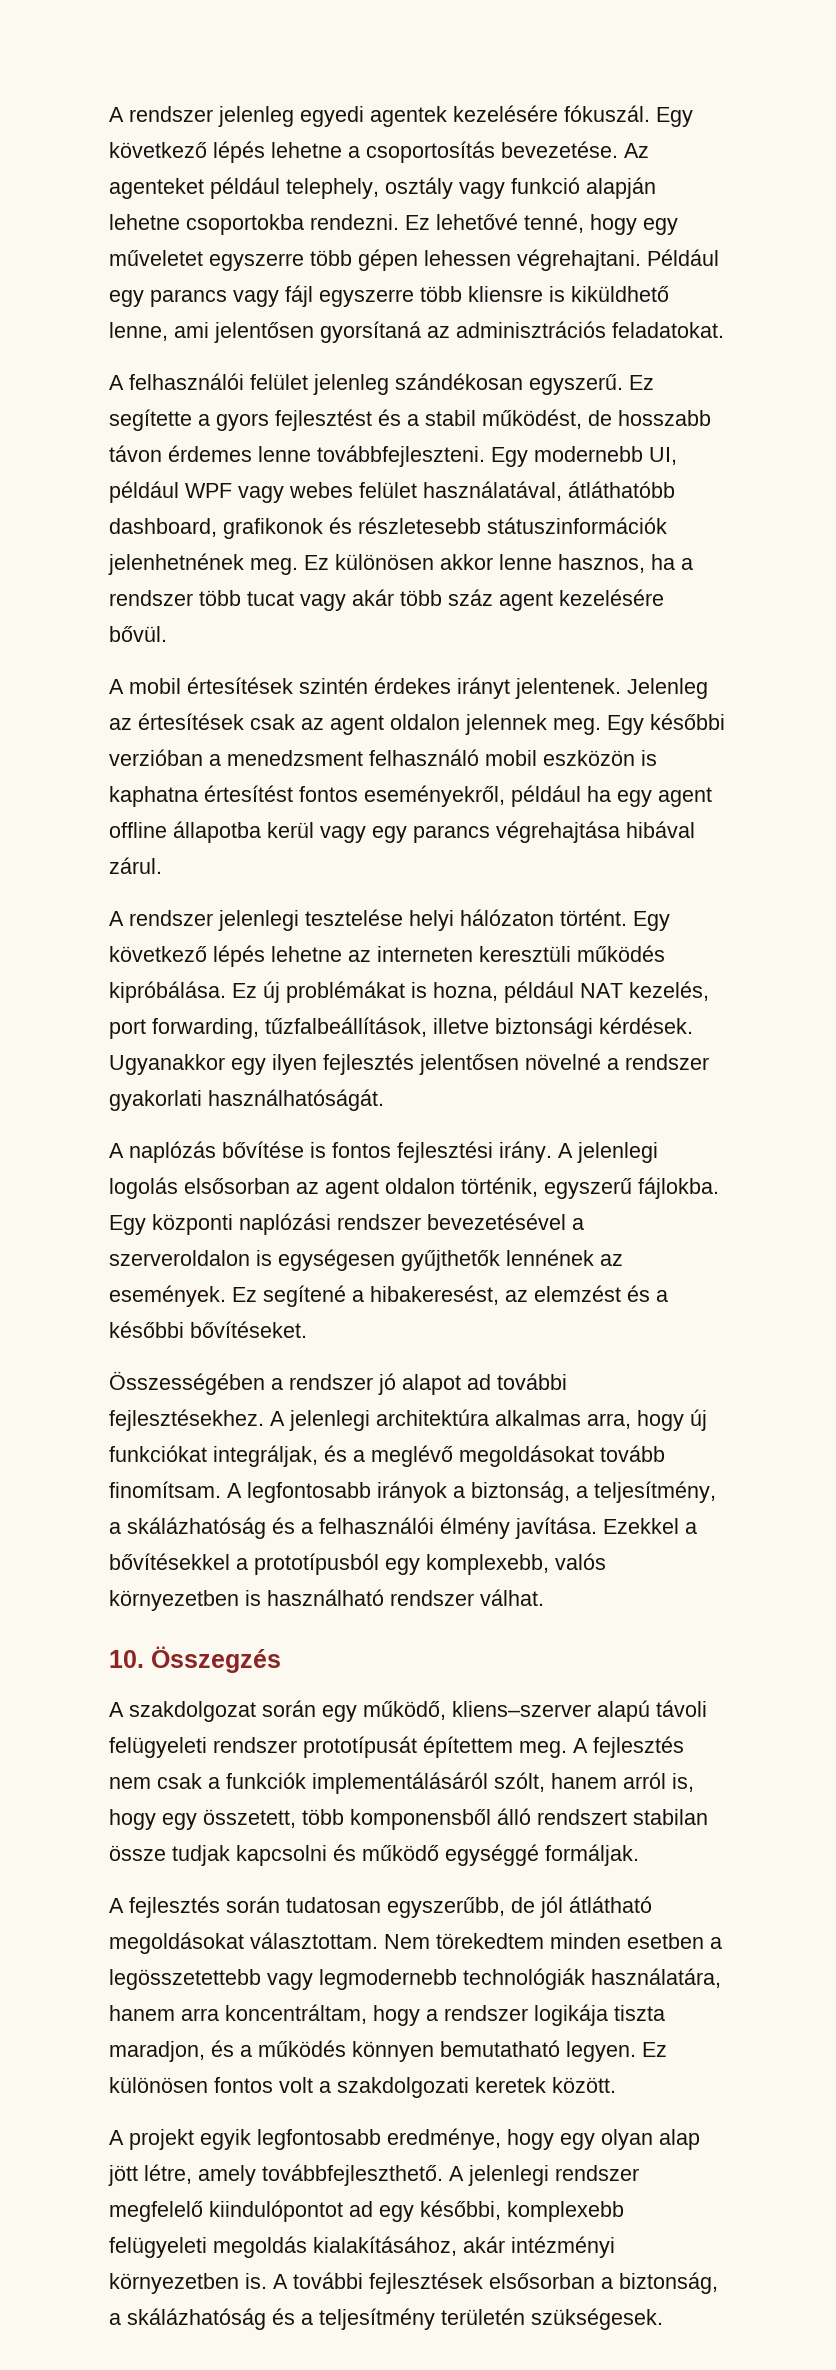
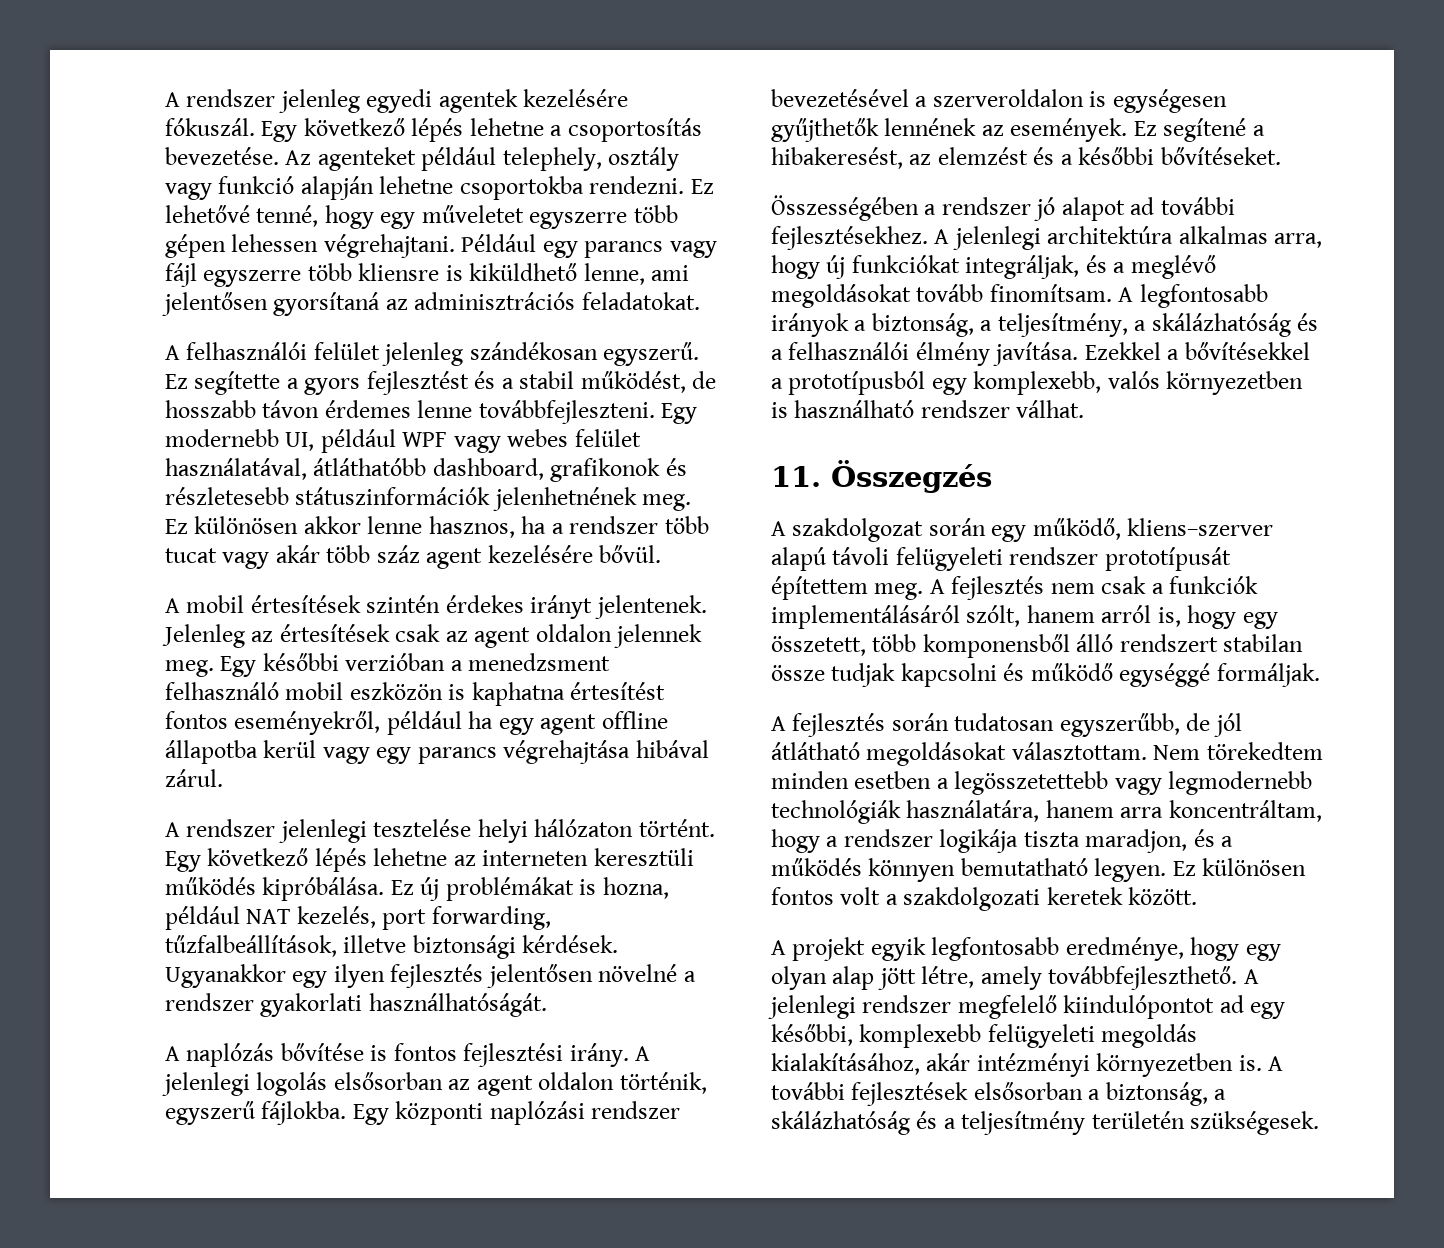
[109,1650,144,1668] 10. -> [771,466,821,487] 11.

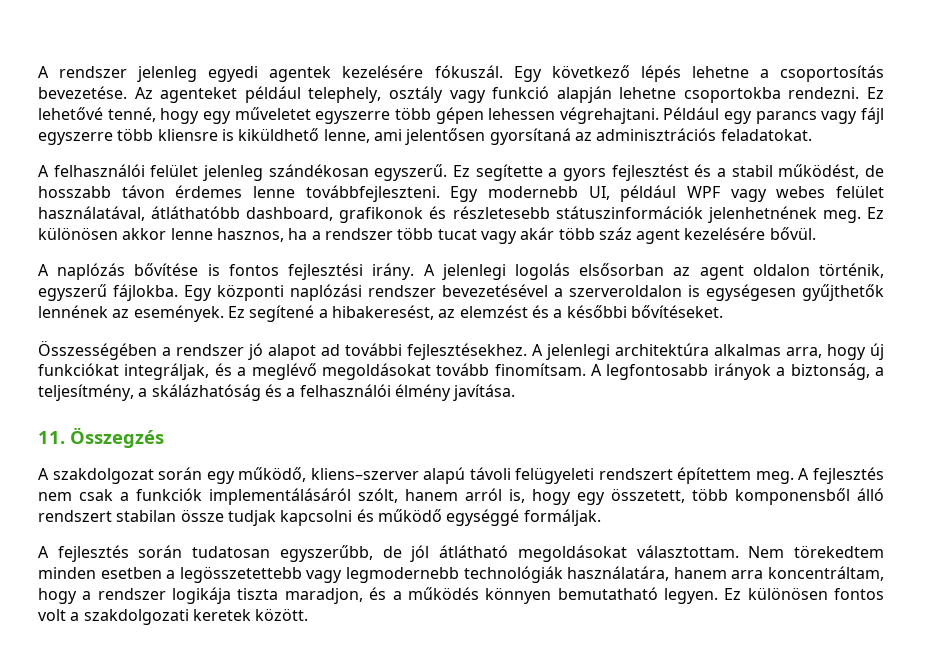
[165,595,707,619] [162,624,703,648] [165,653,611,677] [165,682,666,706] [165,711,668,735] [165,740,709,764] [165,769,223,787] [165,819,715,843] [165,848,694,872] [165,877,669,901] [165,906,551,930] [165,935,619,959] [165,964,696,988] [165,993,547,1017] // A mobil értesítések szintén érdekes irányt jelentenek. Jelenleg az értesítések csak az agent oldalon jelennek meg. Egy későbbi verzióban a menedzsment felhasználó mobil eszközön is kaphatna értesítést fontos eseményekről, például ha egy agent offline állapotba kerül vagy egy parancs végrehajtása hibával zárul. // A rendszer jelenlegi tesztelése helyi hálózaton történt. Egy következő lépés lehetne az interneten keresztüli működés kipróbálása. Ez új problémákat is hozna, például NAT kezelés, port forwarding, tűzfalbeállítások, illetve biztonsági kérdések. Ugyanakkor egy ilyen fejlesztés jelentősen növelné a rendszer gyakorlati használhatóságát. -> (816, 233) none
[1084,342,1310,360] [771,371,1304,395] [771,400,1085,418] Ezekkel a bővítésekkel a prototípusból egy komplexebb, valós környezetben is használható rendszer válhat. -> (516, 392) none
[1009,547,1231,571] rendszer prototípusát -> [598,468,673,480] rendszert
[771,937,1281,961] [771,966,1259,990] [768,995,1286,1019] [771,1024,1198,1048] [771,1053,1284,1077] [771,1082,1227,1106] [771,1111,1320,1135] // A projekt egyik legfontosabb eredménye, hogy egy olyan alap jött létre, amely továbbfejleszthető. A jelenlegi rendszer megfelelő kiindulópontot ad egy későbbi, komplexebb felügyeleti megoldás kialakításához, akár intézményi környezetben is. A további fejlesztések elsősorban a biztonság, a skálázhatóság és a teljesítmény területén szükségesek. -> (309, 614) none

